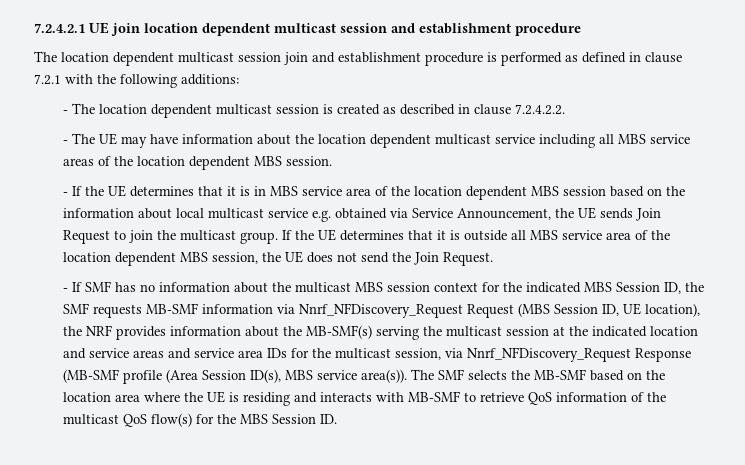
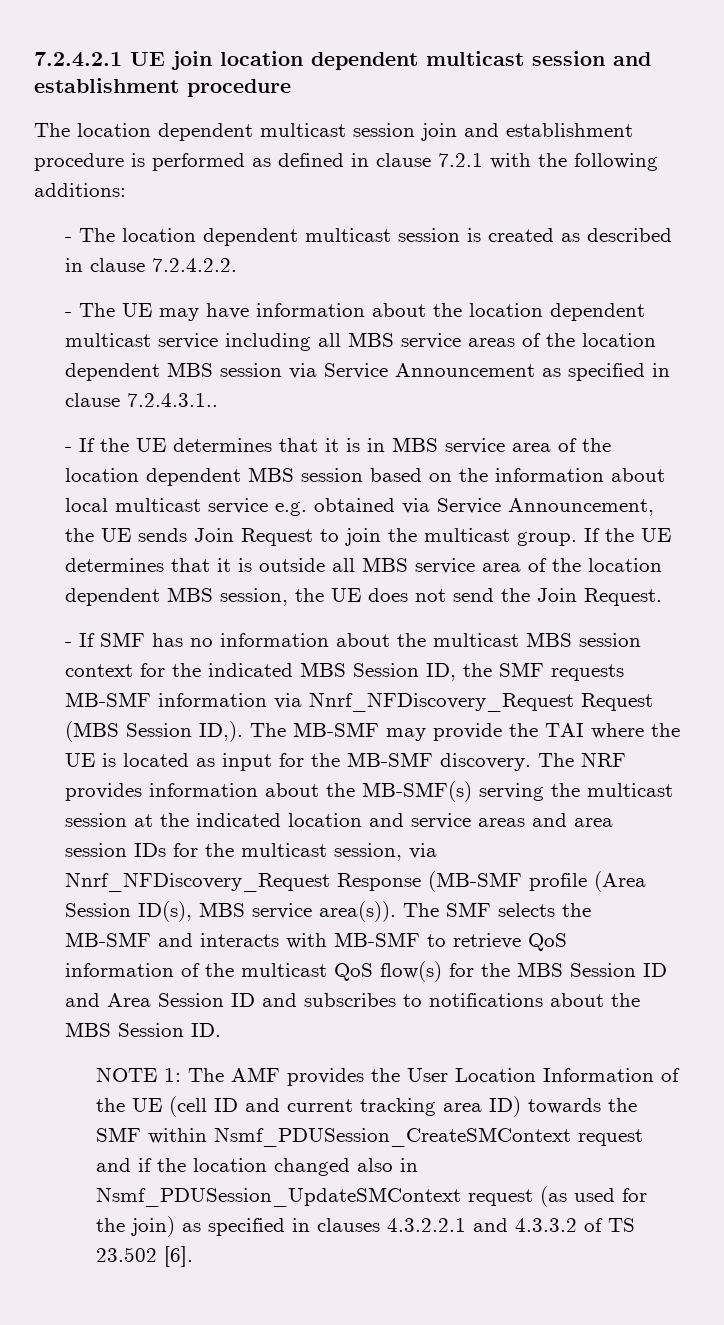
[285,156,332,166] session. -> [219,363,670,381] [64,393,218,407] session via Service Announcement as specified in clause 7.2.4.3.1..
[601,303,700,317] [62,326,82,336] ID, UE location), the -> [198,721,680,742] [64,752,574,771] ID,). The MB-SMF may provide the TAI where the UE is located as input for the MB-SMF discovery. The
[193,348,263,358] service area -> [573,818,613,827] [64,843,127,857] area session
[589,370,665,381] [62,391,290,406] based on the location area where the UE is residing -> (151, 939) none
[319,414,337,424] ID. -> [642,963,667,977] [64,993,640,1007] [64,1022,221,1037] [95,1067,680,1086] [95,1096,637,1117] [95,1127,643,1147] [95,1158,418,1176] [95,1186,647,1207] [95,1216,635,1237] [95,1246,193,1267] ID and Area Session ID and subscribes to notifications about the MBS Session ID. // NOTE 1: The AMF provides the User Location Information of the UE (cell ID and current tracking area ID) towards the SMF within Nsmf_PDUSession_CreateSMContext request and if the location changed also in Nsmf_PDUSession_UpdateSMContext request (as used for the join) as specified in clauses 4.3.2.2.1 and 4.3.3.2 of TS 23.502 [6].

